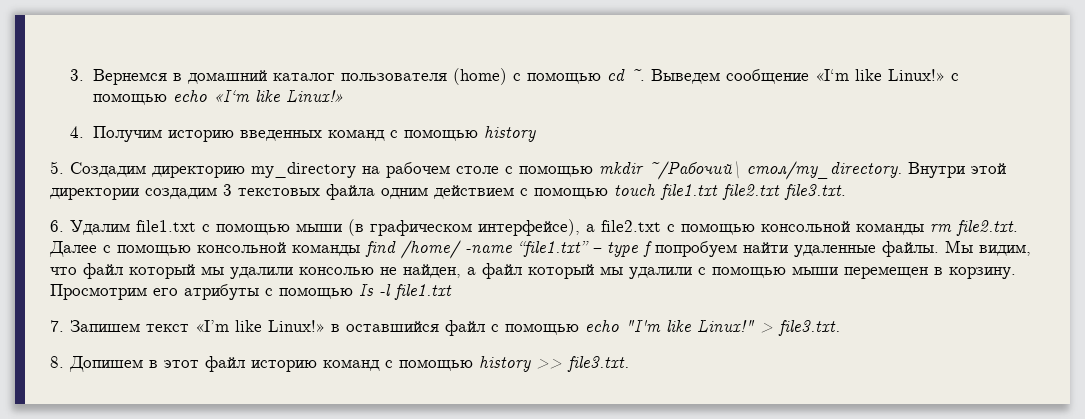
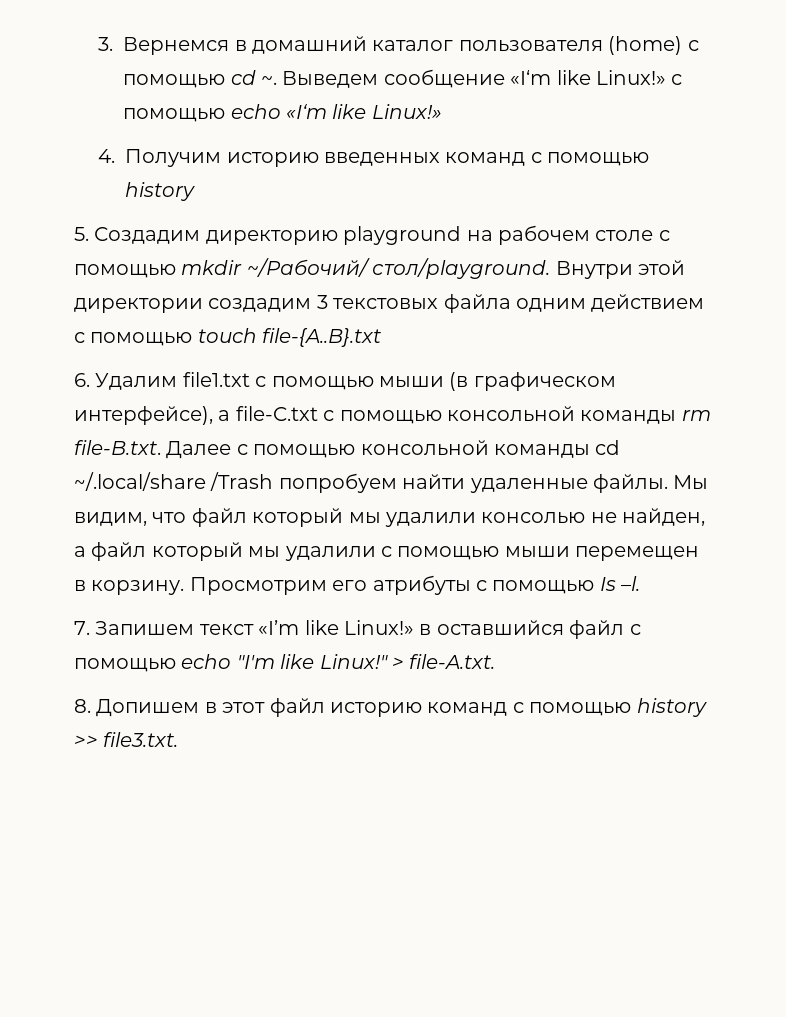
[251,162,356,178] my_directory -> [343,226,462,245] playground
[648,161,902,180] ~/Рабочий\ стол/my_directory. -> [246,258,551,279] ~/Рабочий/ стол/playground.
[660,184,846,200] file1.txt file2.txt file3.txt. -> [262,328,382,347] file-{A..B}.txt
[601,220,661,232] file2.txt -> [235,406,318,421] file-C.txt
[956,220,1018,236] file2.txt. -> [74,440,161,455] file-B.txt.
[365,240,652,259] find /home/ -name “file1.txt” – type f -> [595,440,621,455] [74,472,274,491] cd ~/.local/share /Trash
[379,284,452,300] -l file1.txt -> [620,576,641,591] –l.
[778,320,840,336] file3.txt. -> [409,654,496,669] file-A.txt.

